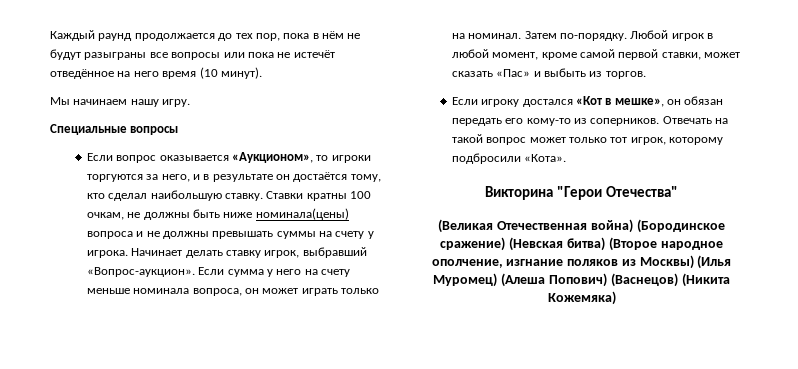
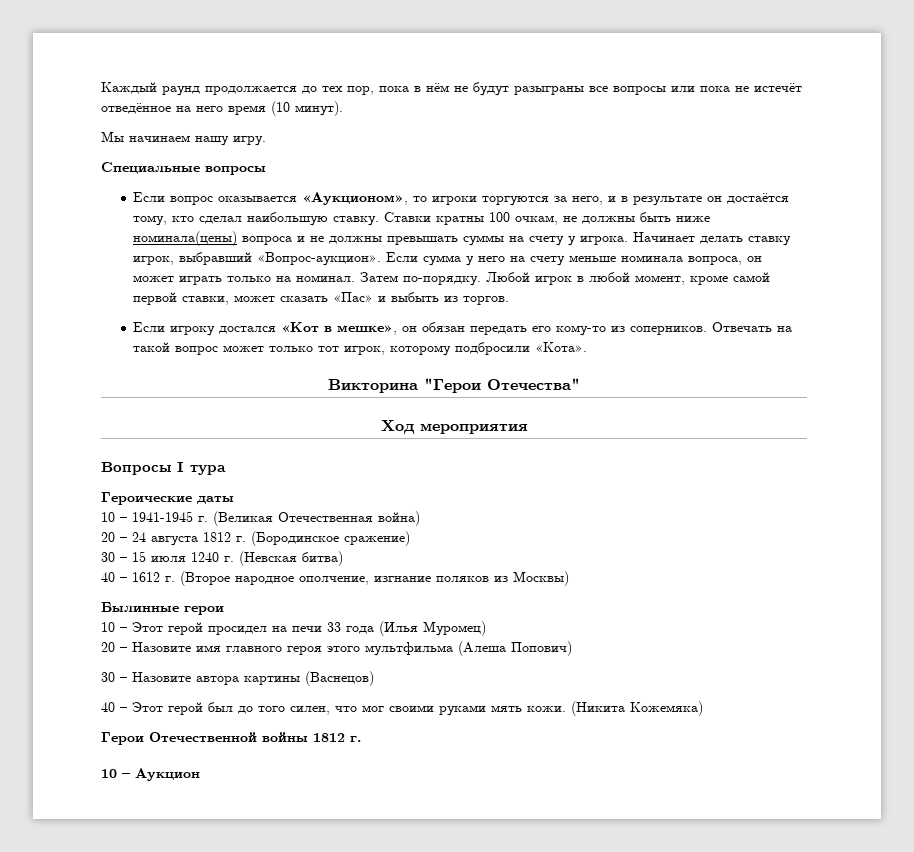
[438,219,725,233] [440,237,605,251] (Великая Отечественная война) (Бородинское сражение) (Невская битва) -> [380,420,528,434] [101,462,226,475] [101,492,234,505] [101,511,420,526] [101,531,410,546] [101,551,343,566] [101,572,175,582] Ход мероприятия // Вопросы I тура // Героические даты // 10 – 1941-1945 г. (Великая Отечественная война) // 20 – 24 августа 1812 г. (Бородинское сражение) // 30 – 15 июля 1240 г. (Невская битва) // 40 – 1612 г.
[697,255,732,269] [433,273,730,287] [547,291,616,305] (Илья Муромец) (Алеша Попович) (Васнецов) (Никита Кожемяка) -> [101,602,224,615] [101,621,486,636] [101,641,572,656] [101,671,374,686] [101,701,703,716] [101,732,361,745] [101,768,200,781] // Былинные герои // 10 – Этот герой просидел на печи 33 года (Илья Муромец) // 20 – Назовите имя главного героя этого мультфильма (Алеша Попович) // 30 – Назовите автора картины (Васнецов) // 40 – Этот герой был до того силен, что мог своими руками мять кожи. (Никита Кожемяка) // Герои Отечественной войны 1812 г. // 10 – Аукцион

